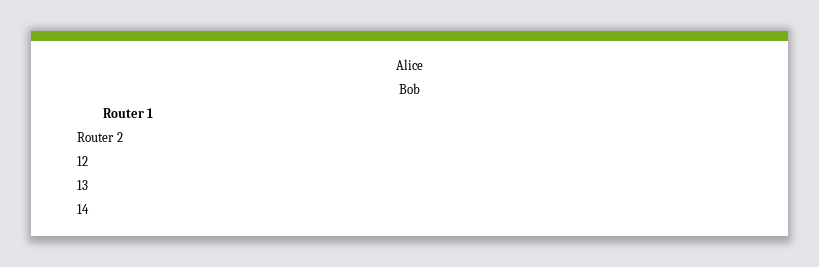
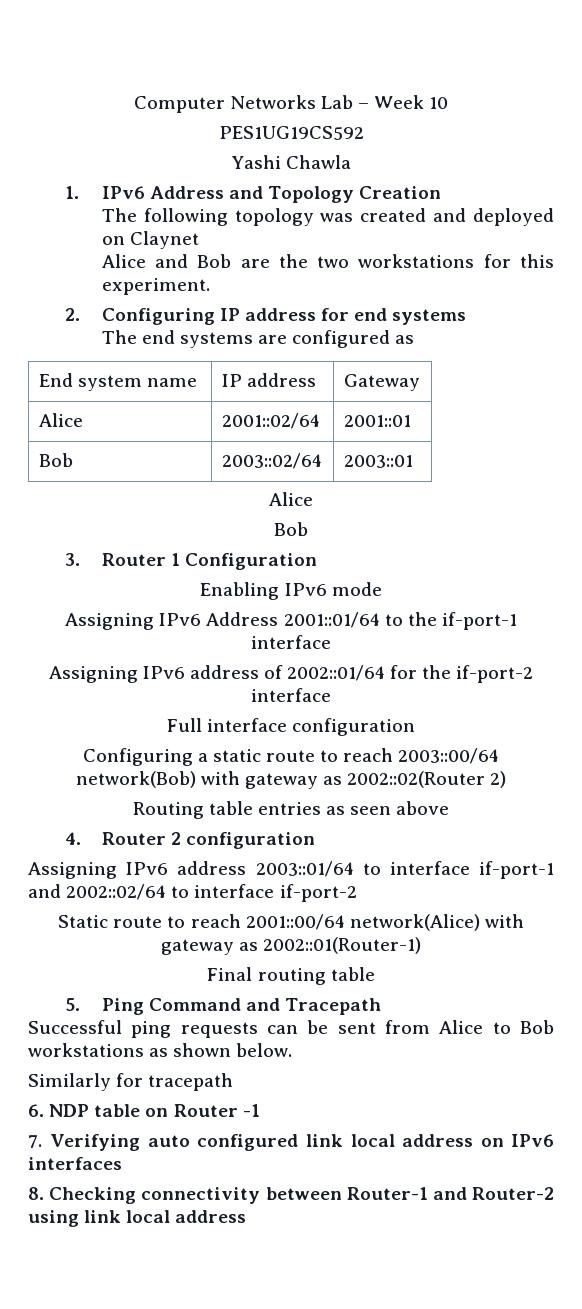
(396, 64) none -> [133,95,449,113] [218,126,364,140] [230,155,352,169] [64,186,442,203] [101,208,554,226] [101,231,199,249] [101,254,554,268] [101,278,210,295] [64,308,467,325] [101,330,415,348] [38,373,197,391] [221,373,316,387] [343,374,420,391] [38,413,83,427] [221,413,320,429] [343,415,411,427] [38,453,73,467] [221,453,322,469] [343,455,413,468] Computer Networks Lab – Week 10 // PES1UG19CS592 // Yashi Chawla // 1. IPv6 Address and Topology Creation // The following topology was created and deployed on Claynet // Alice and Bob are the two workstations for this experiment. // 2. Configuring IP address for end systems // The end systems are configured as // End system name | IP address | Gateway // Alice | 2001::02/64 | 2001::01 // Bob | 2003::02/64 | 2003::01 //
(420, 88) none -> [64,553,80,566] 3.
[77,132,123,142] [77,156,88,166] [77,180,88,190] [77,204,89,214] // Router 2 // 12 // 13 // 14 -> [185,553,318,570] [200,582,382,600] [65,612,517,630] [251,635,331,649] [48,665,534,683] [251,688,331,702] [166,718,416,736] [82,748,500,766] [75,771,507,789] [132,801,450,819] [64,832,316,849] [28,861,555,879] [28,884,357,902] [58,914,524,931] [160,937,422,955] [207,967,375,985] [64,998,382,1015] [28,1020,554,1038] [28,1043,293,1057] [28,1073,234,1091] [28,1104,260,1117] [28,1134,554,1151] [28,1157,122,1170] [28,1187,554,1204] [28,1210,247,1227] Configuration // Enabling IPv6 mode // Assigning IPv6 Address 2001::01/64 to the if-port-1 interface // Assigning IPv6 address of 2002::01/64 for the if-port-2 interface // Full interface configuration // Configuring a static route to reach 2003::00/64 network(Bob) with gateway as 2002::02(Router 2) // Routing table entries as seen above // 4. Router 2 configuration // Assigning IPv6 address 2003::01/64 to interface if-port-1 and 2002::02/64 to interface if-port-2 // Static route to reach 2001::00/64 network(Alice) with gateway as 2002::01(Router-1) // Final routing table // 5. Ping Command and Tracepath // Successful ping requests can be sent from Alice to Bob workstations as shown below. // Similarly for tracepath // 6. NDP table on Router -1 // 7. Verifying auto configured link local address on IPv6 interfaces // 8. Checking connectivity between Router-1 and Router-2 using link local address

